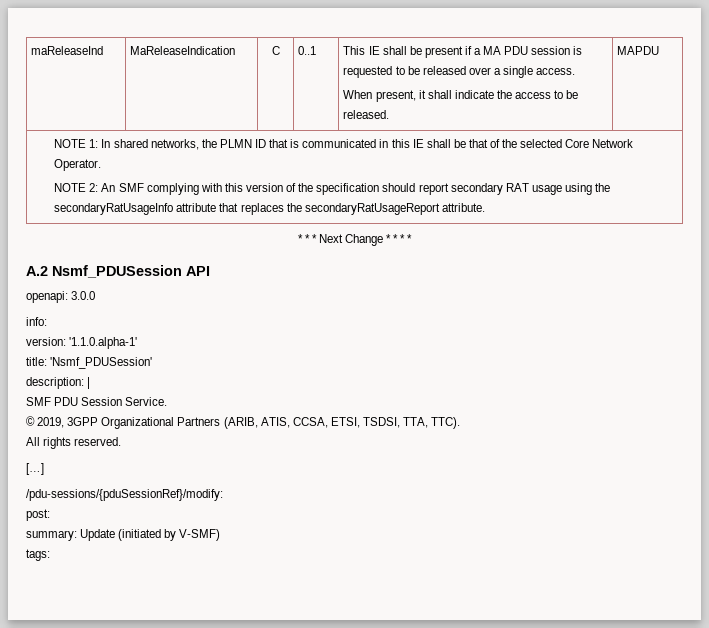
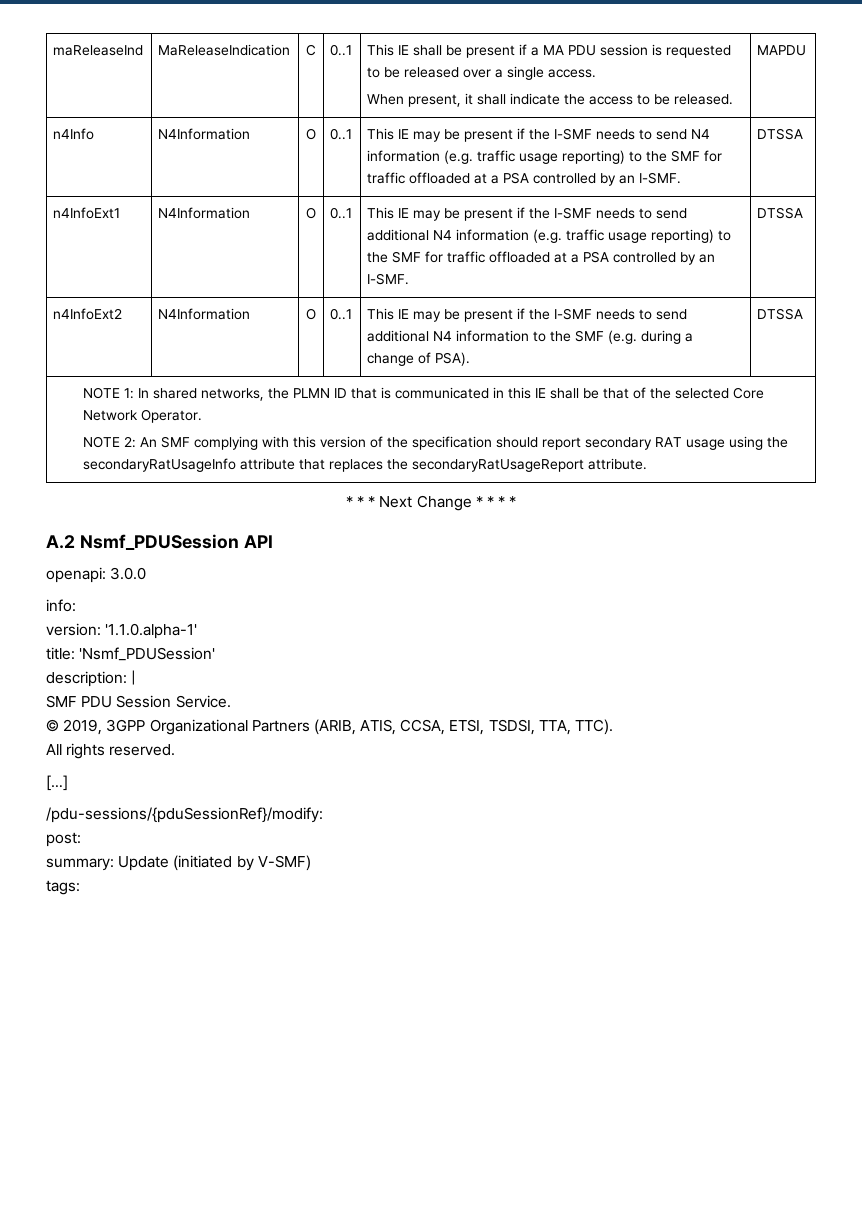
(660, 50) none -> [53,128,95,140] [158,128,251,140] [306,128,316,140] [330,128,353,140] [367,128,711,142] [367,150,723,164] [367,172,682,186] [757,128,804,140] [53,207,121,219] [158,207,251,219] [306,207,316,219] [330,207,353,219] [367,207,688,221] [367,229,732,243] [367,251,716,265] [367,273,410,285] [757,207,804,219] [53,308,123,320] [158,308,251,320] [306,308,316,320] [330,308,353,320] [367,308,688,322] [367,330,694,344] [367,352,471,366] [757,308,804,320] // n4Info | N4Information | O | 0..1 | This IE may be present if the I-SMF needs to send N4 information (e.g. traffic usage reporting) to the SMF for traffic offloaded at a PSA controlled by an I-SMF. | DTSSA // n4InfoExt1 | N4Information | O | 0..1 | This IE may be present if the I-SMF needs to send additional N4 information (e.g. traffic usage reporting) to the SMF for traffic offloaded at a PSA controlled by an I-SMF. | DTSSA // n4InfoExt2 | N4Information | O | 0..1 | This IE may be present if the I-SMF needs to send additional N4 information to the SMF (e.g. during a change of PSA). | DTSSA

